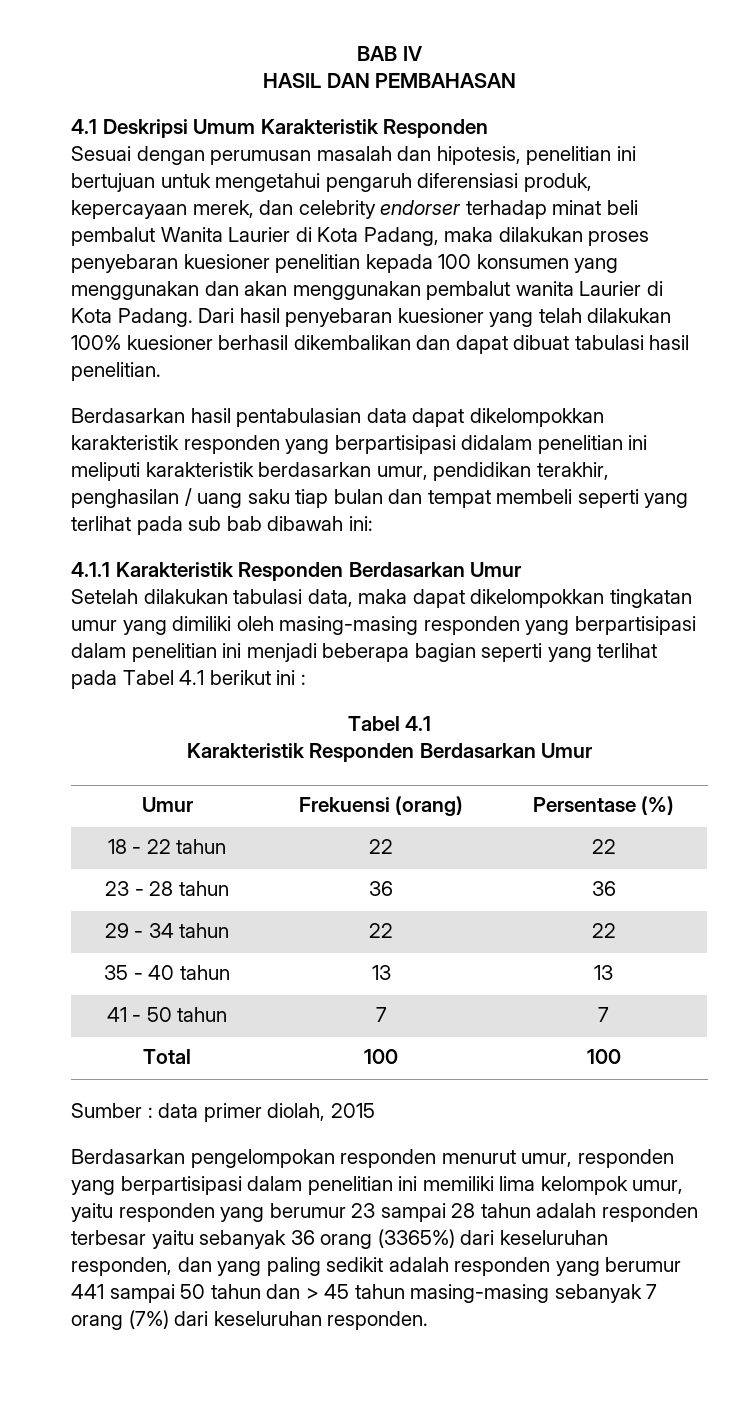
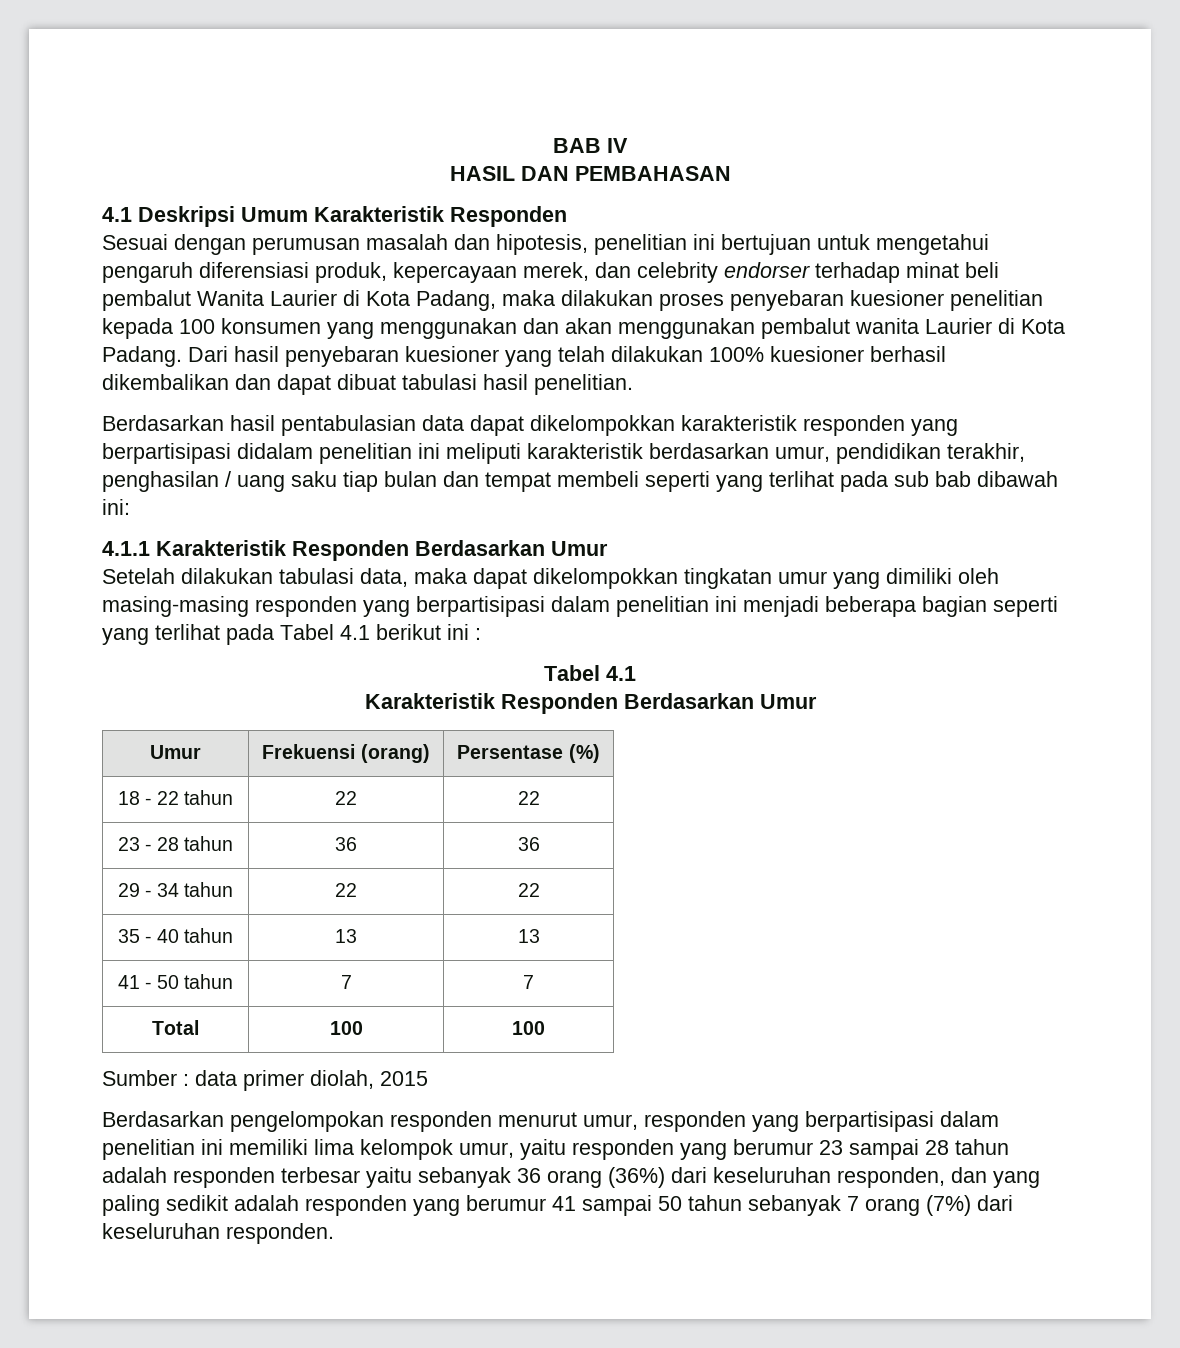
[377,1229,455,1248] (3365%) -> [608,1167,665,1188] (36%)
[71,1284,104,1299] 441 -> [552,1196,576,1211] 41
[266,1284,550,1303] dan > 45 tahun masing-masing -> (742, 1203) none

